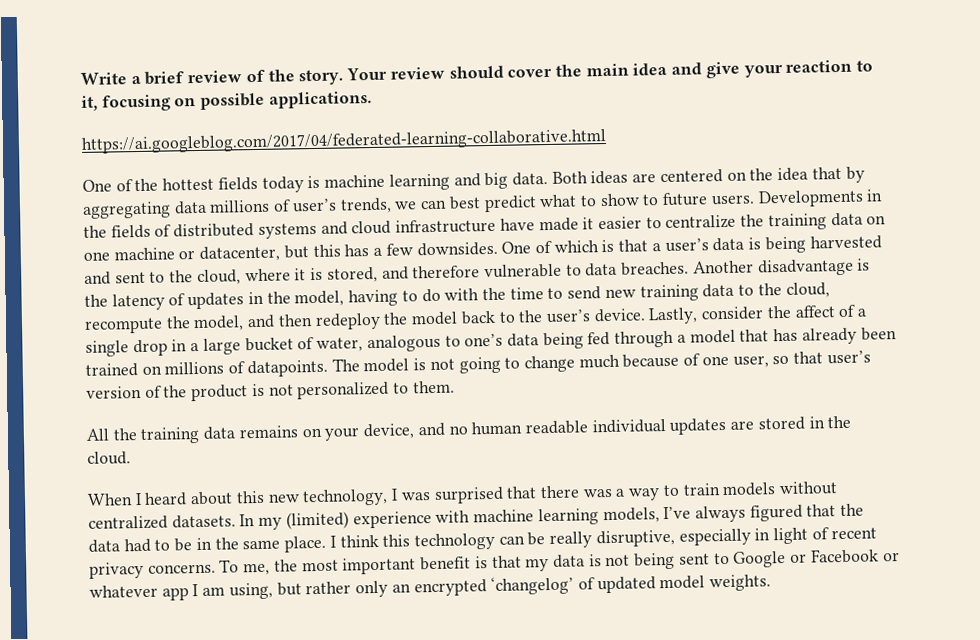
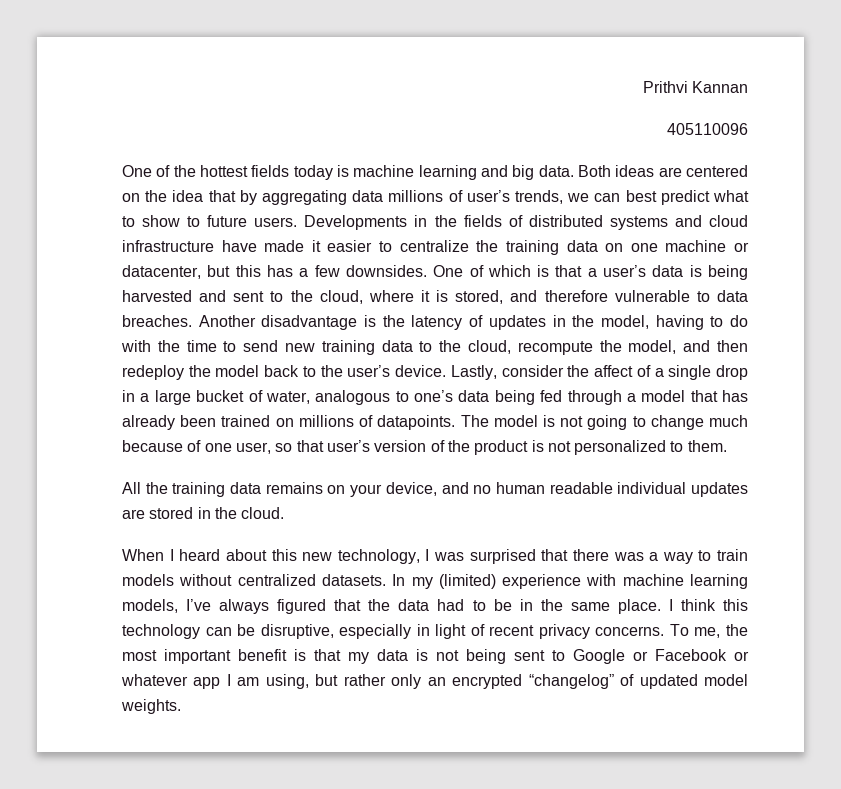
[80,59,874,86] [81,91,372,112] [81,128,607,154] Write a brief review of the story. Your review should cover the main idea and give your reaction to it, focusing on possible applications. // https://ai.googleblog.com/2017/04/federated-learning-collaborative.html -> [642,81,749,93] [667,123,748,135] Prithvi Kannan // 405110096
[549,531,593,549] really -> (256, 630) none
[490,575,575,596] ‘changelog’ -> [528,674,614,689] “changelog”

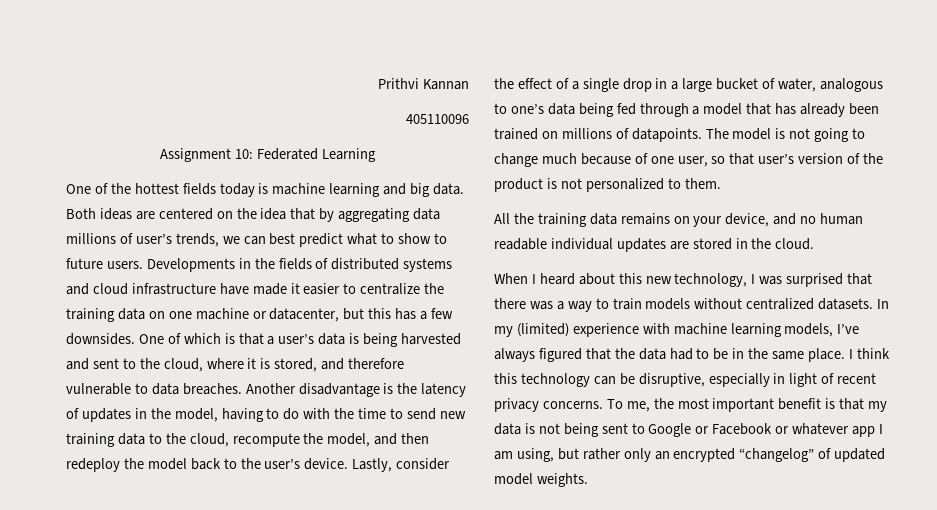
(748, 129) none -> [160,148,376,162] // Assignment 10: Federated Learning
[594,365,634,377] affect -> [517,78,552,89] effect

